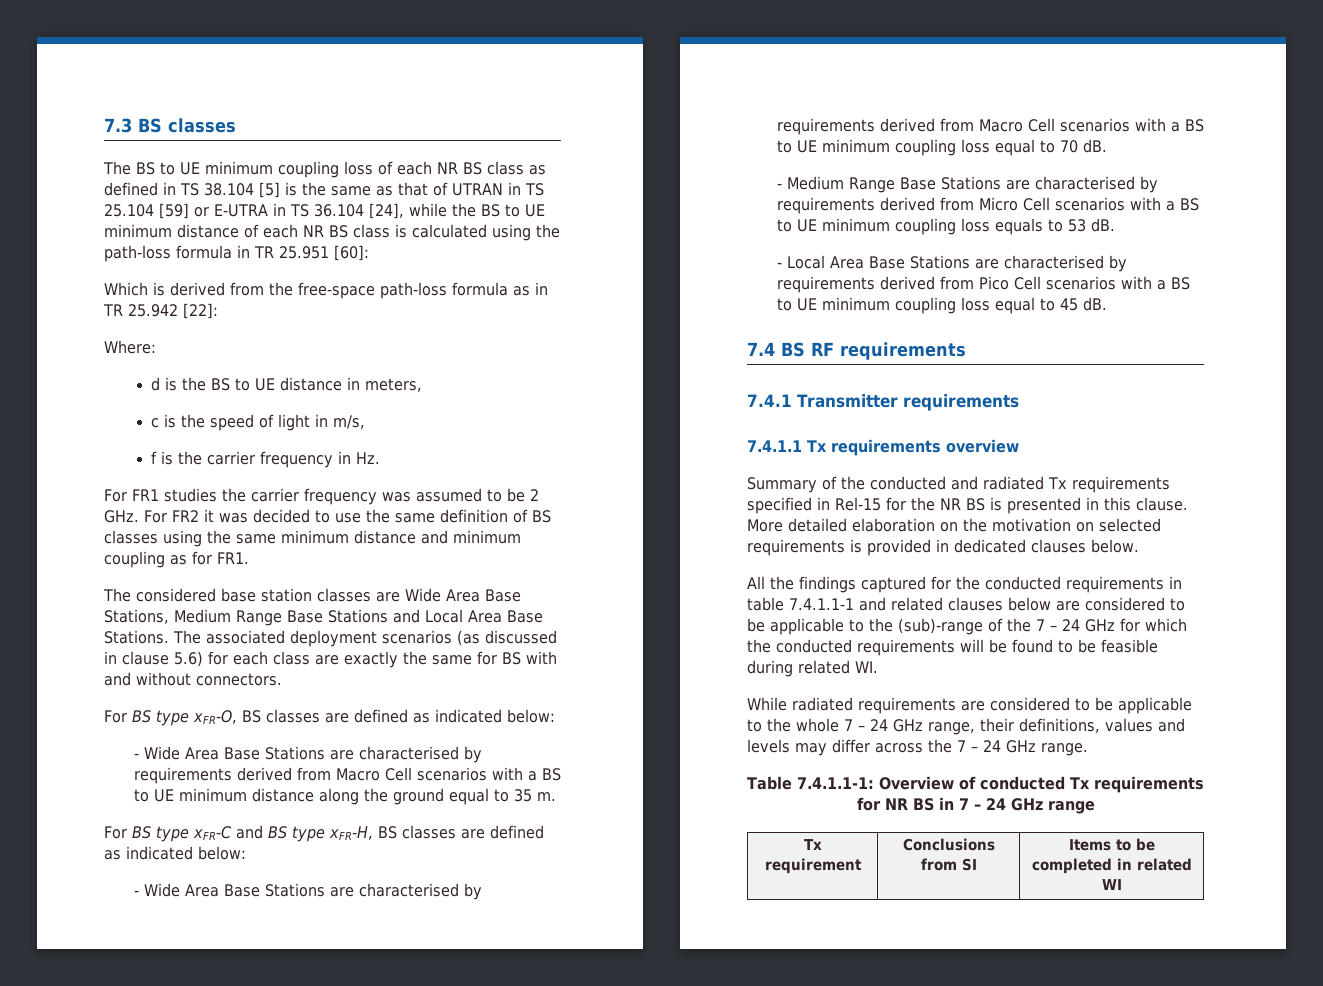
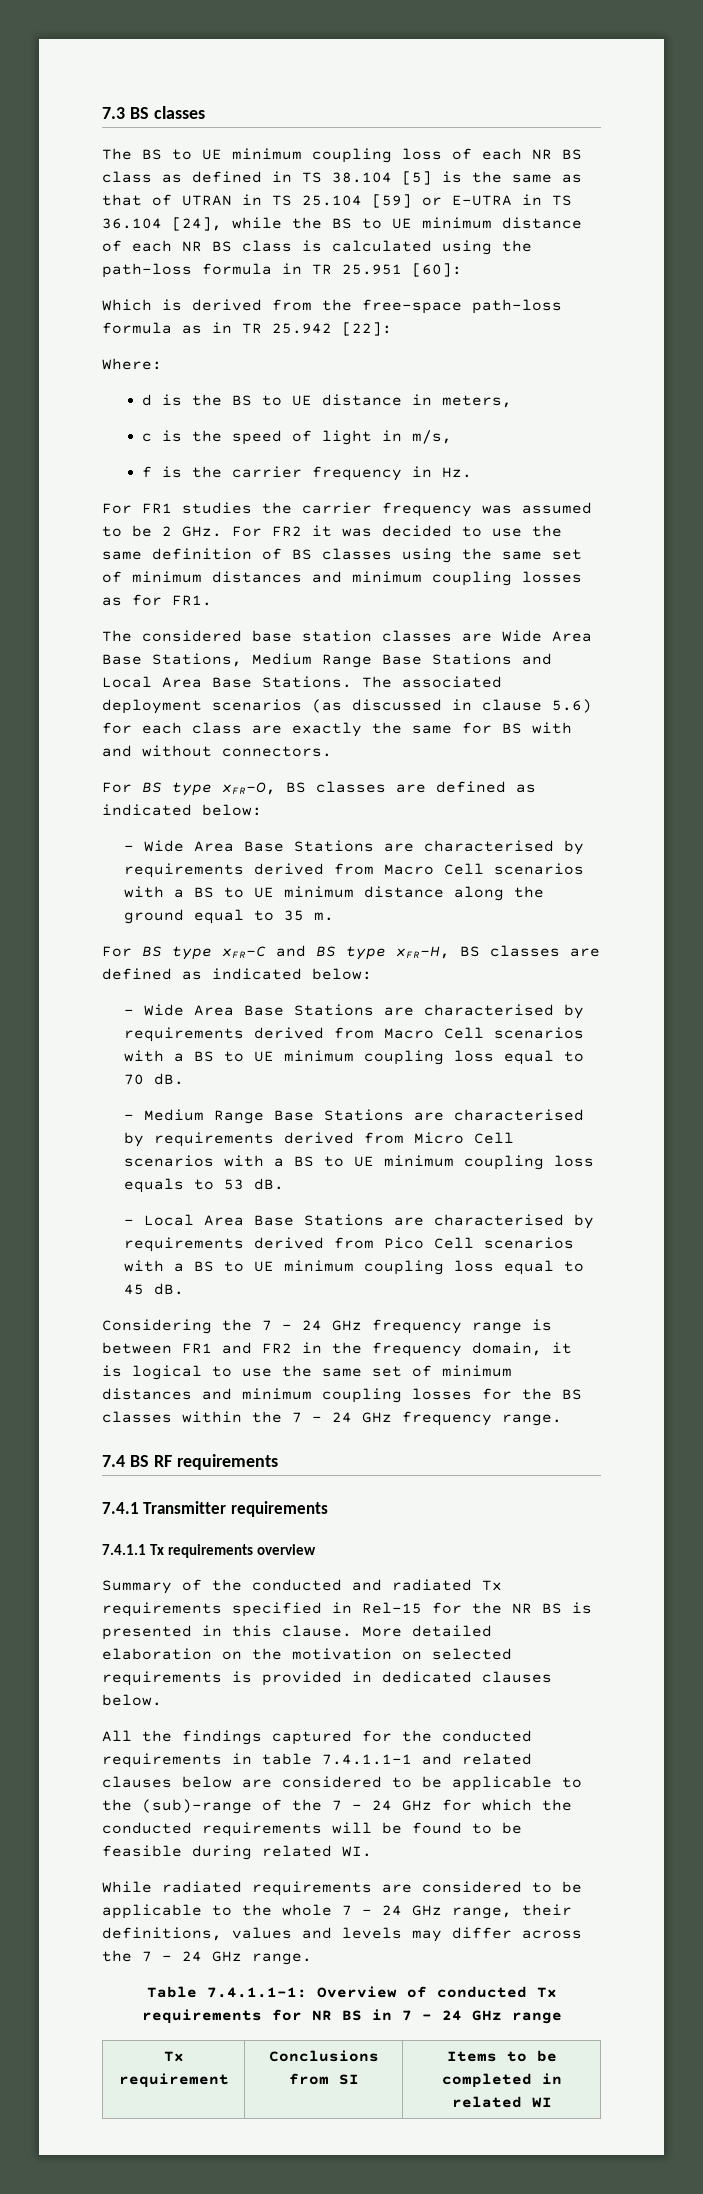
[281,530,521,544] [104,551,165,568] minimum distance and minimum coupling -> [552,549,582,560] [102,571,582,586] set of minimum distances and minimum coupling losses
(1107, 304) none -> [102,1319,552,1334] [102,1342,572,1357] [102,1365,512,1380] [102,1388,582,1403] [102,1411,562,1426] // Considering the 7 - 24 GHz frequency range is between FR1 and FR2 in the frequency domain, it is logical to use the same set of minimum distances and minimum coupling losses for the BS classes within the 7 - 24 GHz frequency range.

